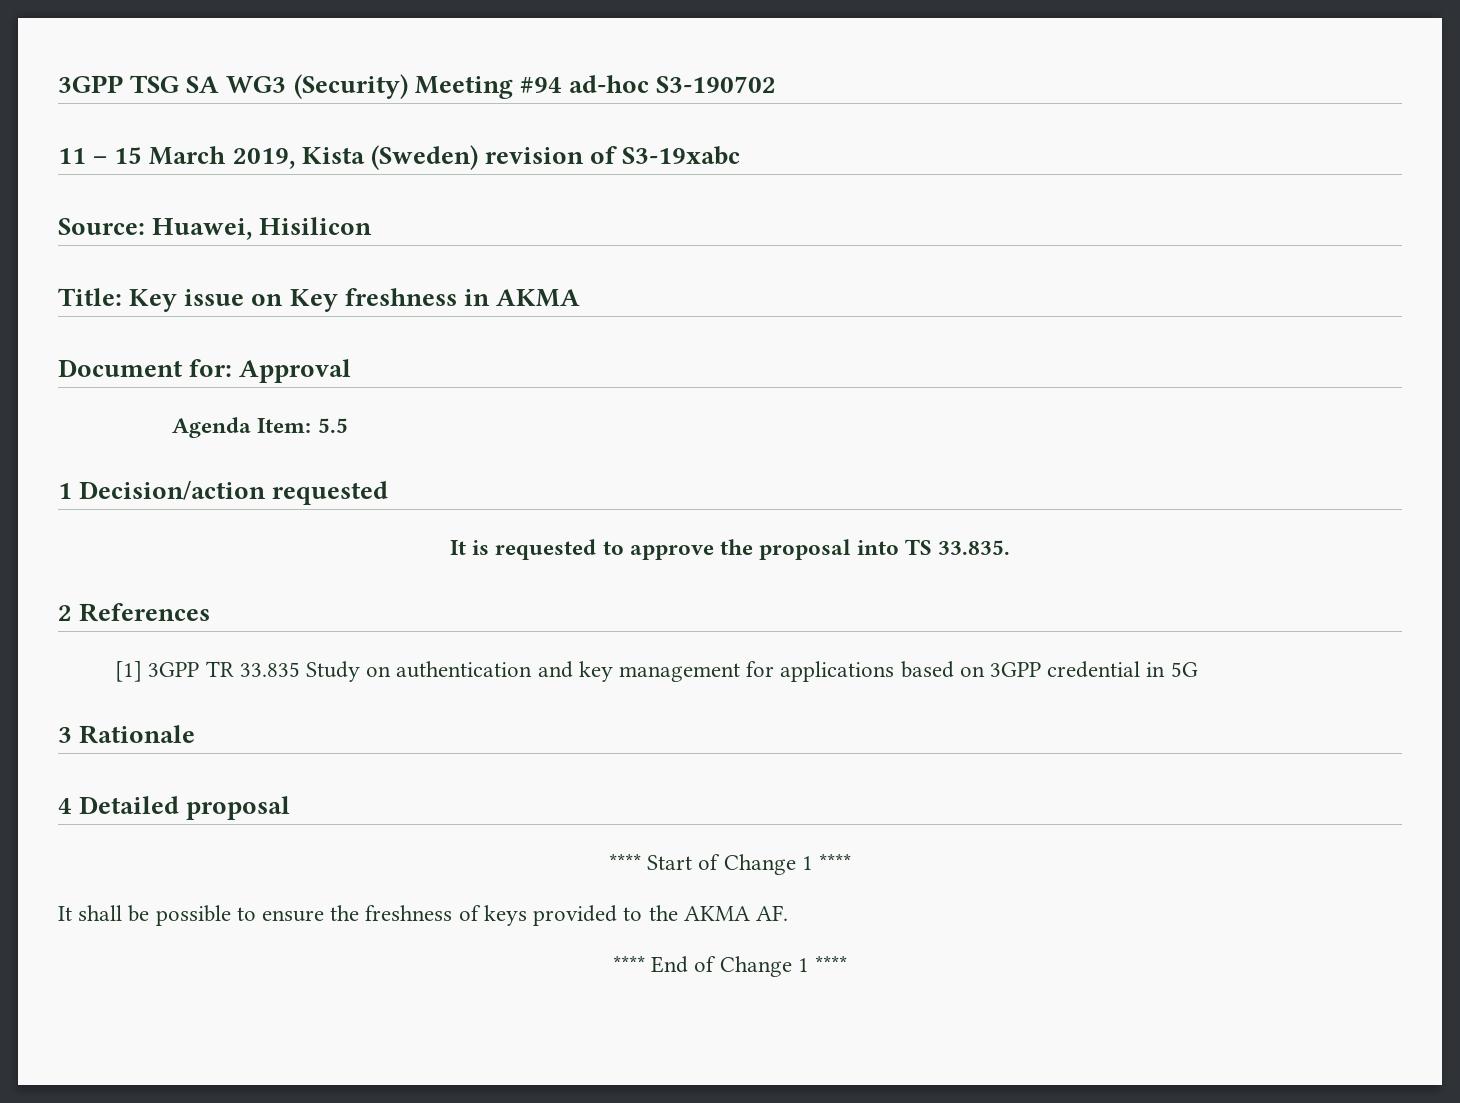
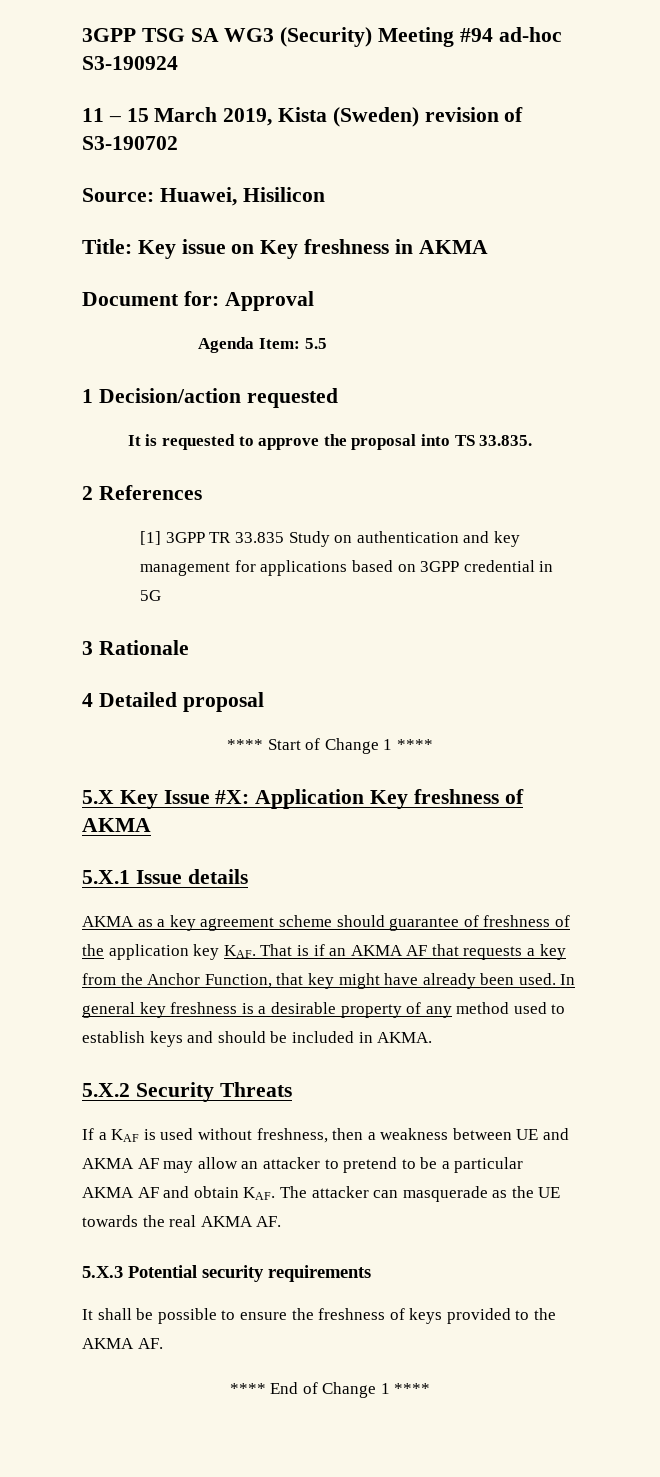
[656,76,777,93] S3-190702 -> [82,56,178,70] S3-190924
[622,146,741,165] S3-19xabc -> [82,136,178,150] S3-190702
(852, 861) none -> [82,789,524,809] [82,818,151,832] [82,869,248,884] [82,915,570,931] [82,944,566,960] [82,973,576,989] [82,1002,566,1018] [82,1031,433,1047] [82,1082,292,1102] [82,1128,570,1143] [82,1157,524,1173] [82,1186,561,1202] [82,1215,282,1227] [82,1265,371,1282] // 5.X Key Issue #X: Application Key freshness of AKMA // 5.X.1 Issue details // AKMA as a key agreement scheme should guarantee of freshness of the application key KAF. That is if an AKMA AF that requests a key from the Anchor Function, that key might have already been used. In general key freshness is a desirable property of any method used to establish keys and should be included in AKMA. // 5.X.2 Security Threats // If a KAF is used without freshness, then a weakness between UE and AKMA AF may allow an attacker to pretend to be a particular AKMA AF and obtain KAF. The attacker can masquerade as the UE towards the real AKMA AF. // 5.X.3 Potential security requirements

